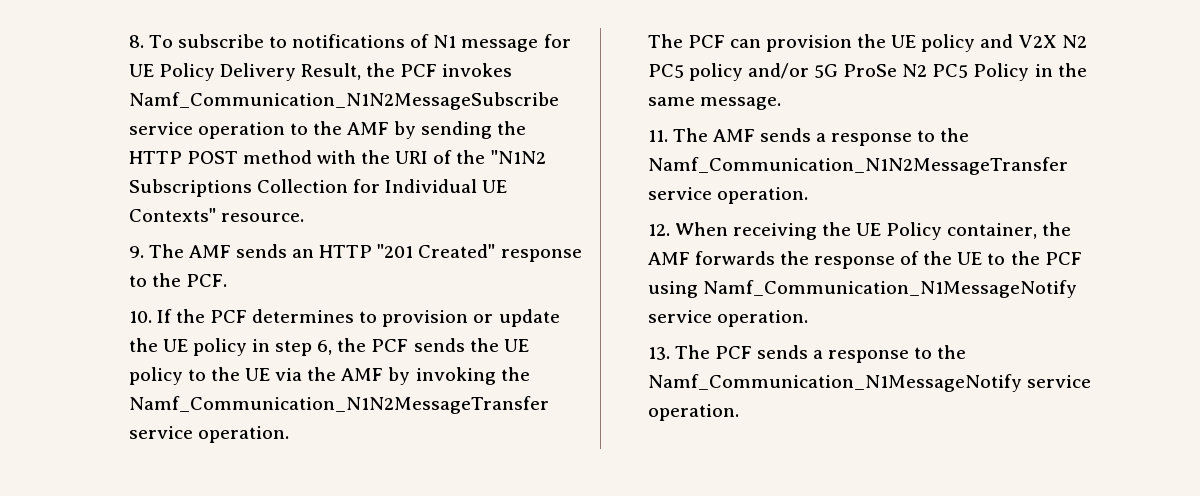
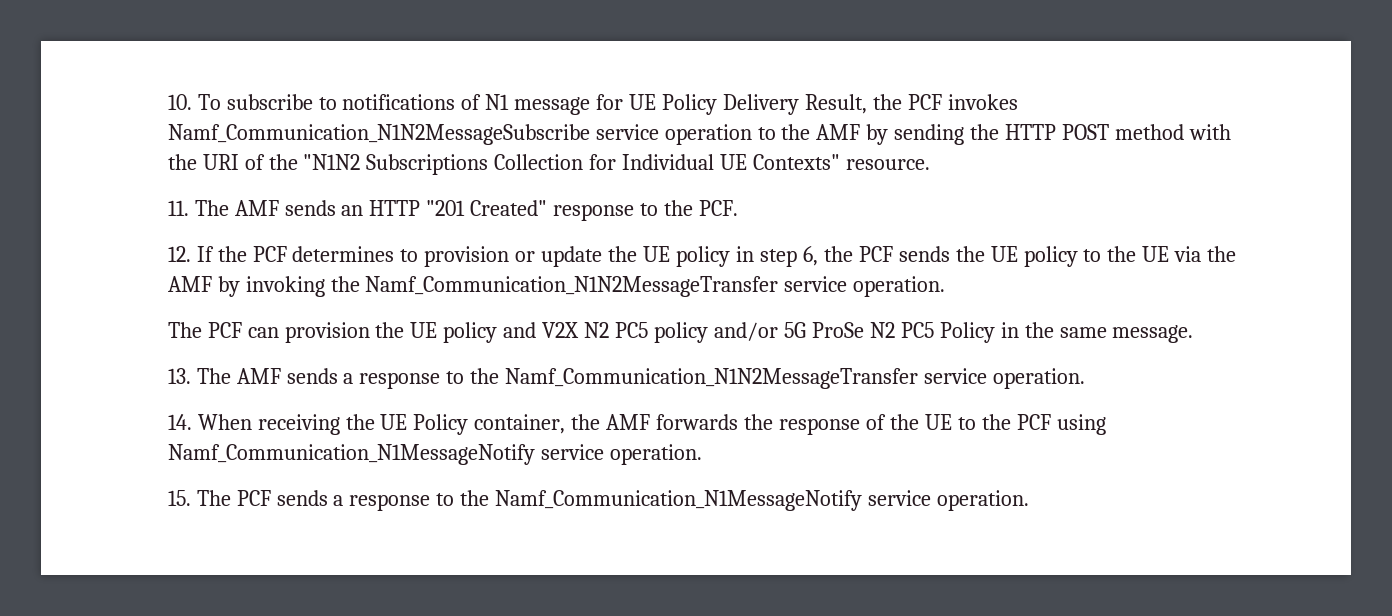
[128,35,144,48] 8. -> [167,94,192,110] 10.
[128,246,144,258] 9. -> [167,200,189,216] 11.
[128,311,152,323] 10. -> [167,246,191,262] 12.
[647,130,668,142] 11. -> [167,368,191,384] 13.
[647,224,670,236] 12. -> [167,414,192,430] 14.
[647,347,670,360] 13. -> [167,490,191,506] 15.

